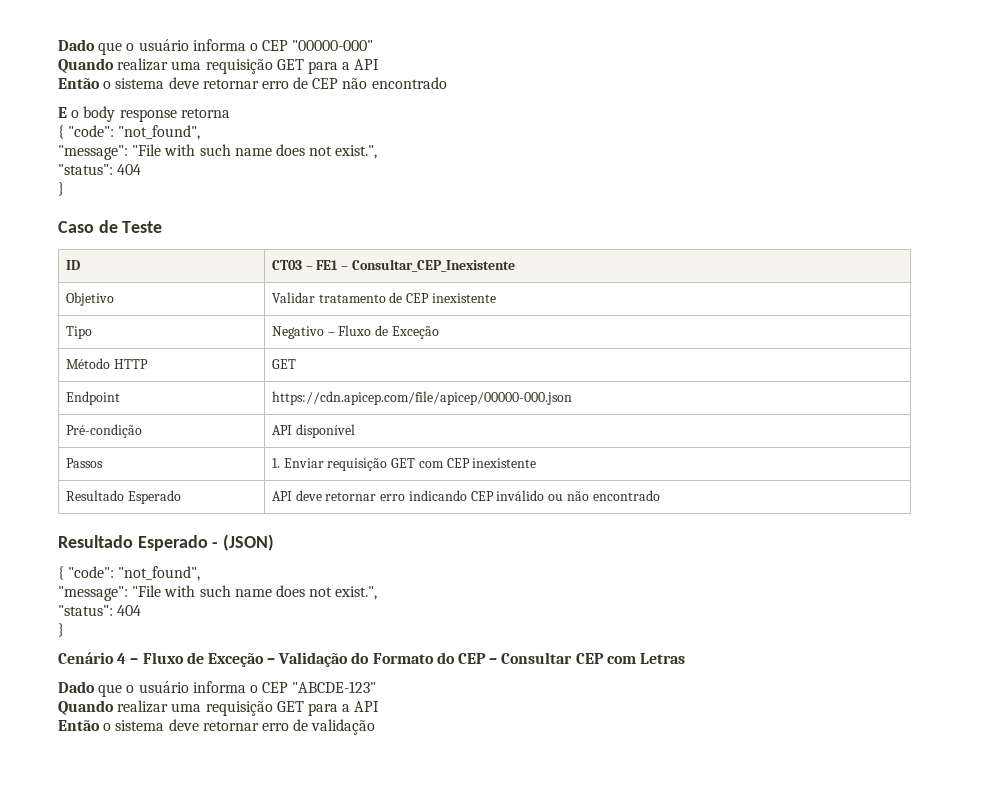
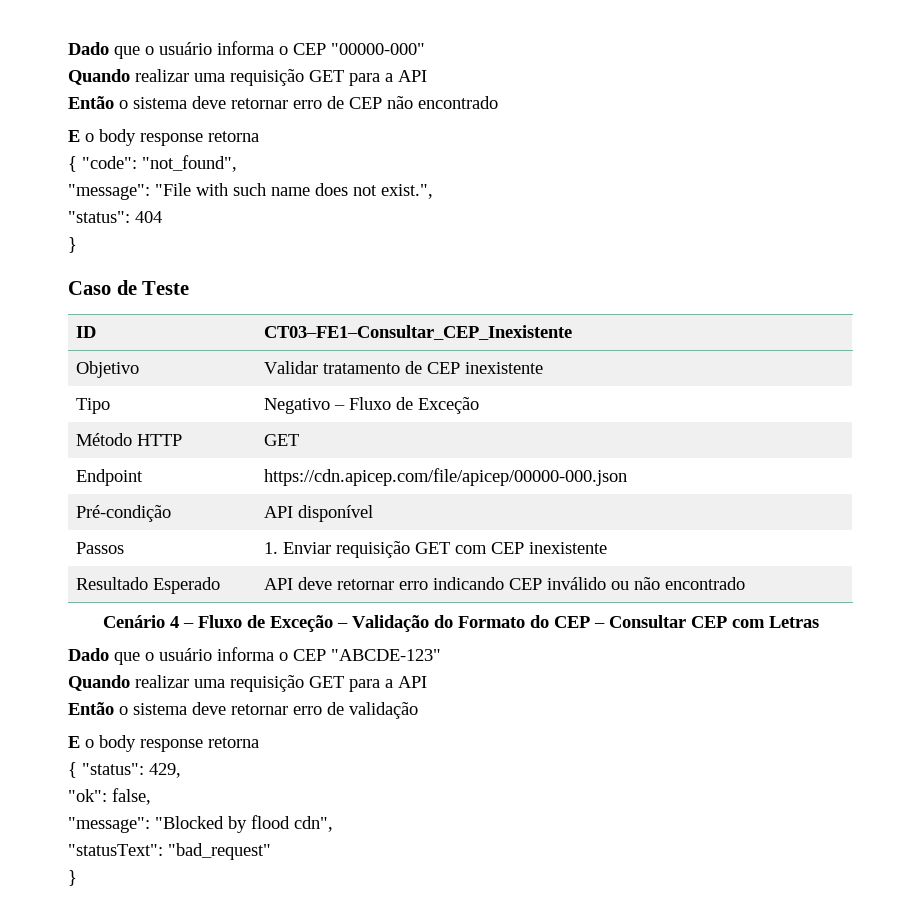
[271,259,515,272] CT03 – FE1 – Consultar_CEP_Inexistente -> [263,325,572,340] CT03–FE1–Consultar_CEP_Inexistente
[58,534,275,551] [58,566,201,581] [58,585,378,601] [58,605,142,616] [58,623,64,637] // Resultado Esperado - (JSON) // { "code": "not_found", // "message": "File with such name does not exist.", // "status": 404 // } -> (745, 583) none
(376, 727) none -> [68,735,259,752] [68,762,181,778] [68,788,151,805] [68,815,333,833] [68,843,271,860] [68,870,77,886] // E o body response retorna // { "status": 429, // "ok": false, // "message": "Blocked by flood cdn", // "statusText": "bad_request" // }

